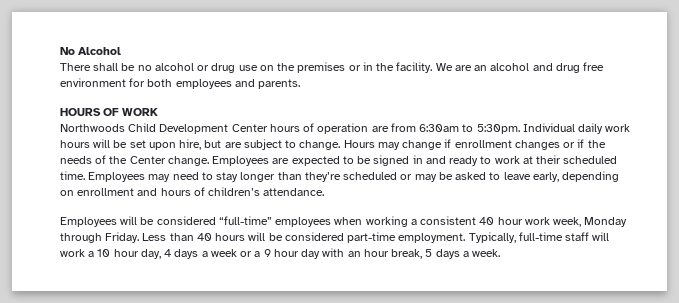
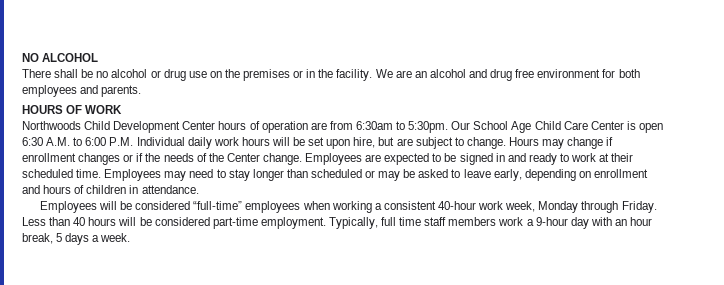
[60,47,122,55] No Alcohol -> [22,53,99,62] NO ALCOHOL
(520, 129) none -> [451,121,663,133] [22,137,134,146] Our School Age Child Care Center is open 6:30 A.M. to 6:00 P.M.
[304,172,341,182] they’re -> (308, 173) none
[208,187,261,196] children’s -> [86,185,139,194] children in
[479,217,523,225] 40 hour -> [437,201,476,210] 40-hour
[518,232,610,241] [60,249,299,259] full-time staff will work a 10 hour day, 4 days a week or a 9 hour -> [381,217,568,226] full time staff members work a 9-hour

